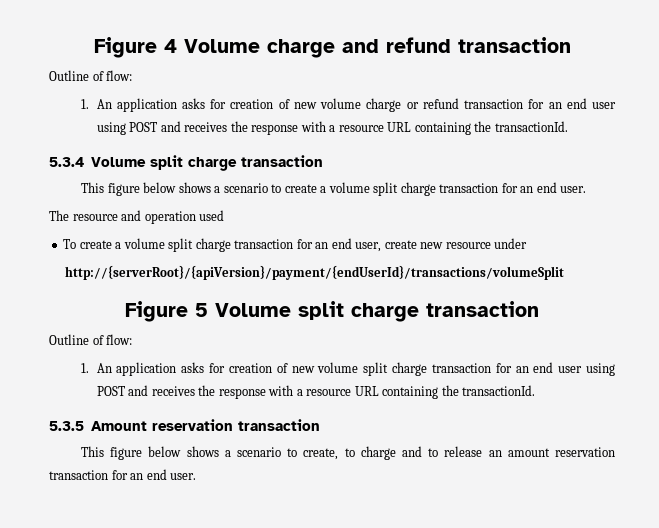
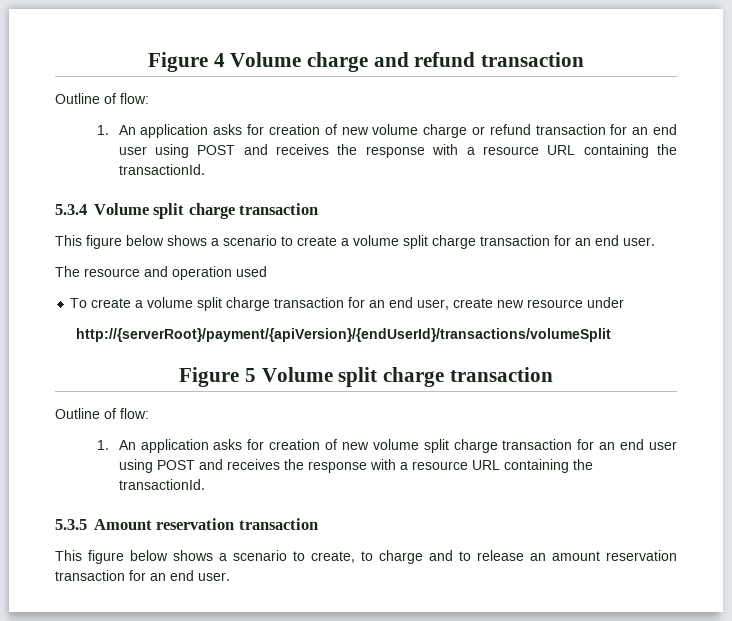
[64,265,564,280] http://{serverRoot}/{apiVersion}/payment/{endUserId}/transactions/volumeSplit -> [76,328,612,342] http://{serverRoot}/payment/{apiVersion}/{endUserId}/transactions/volumeSplit

